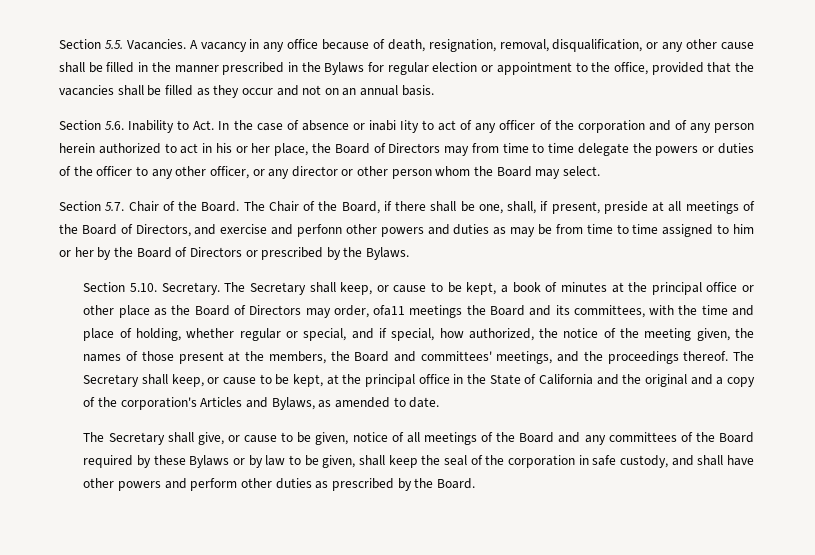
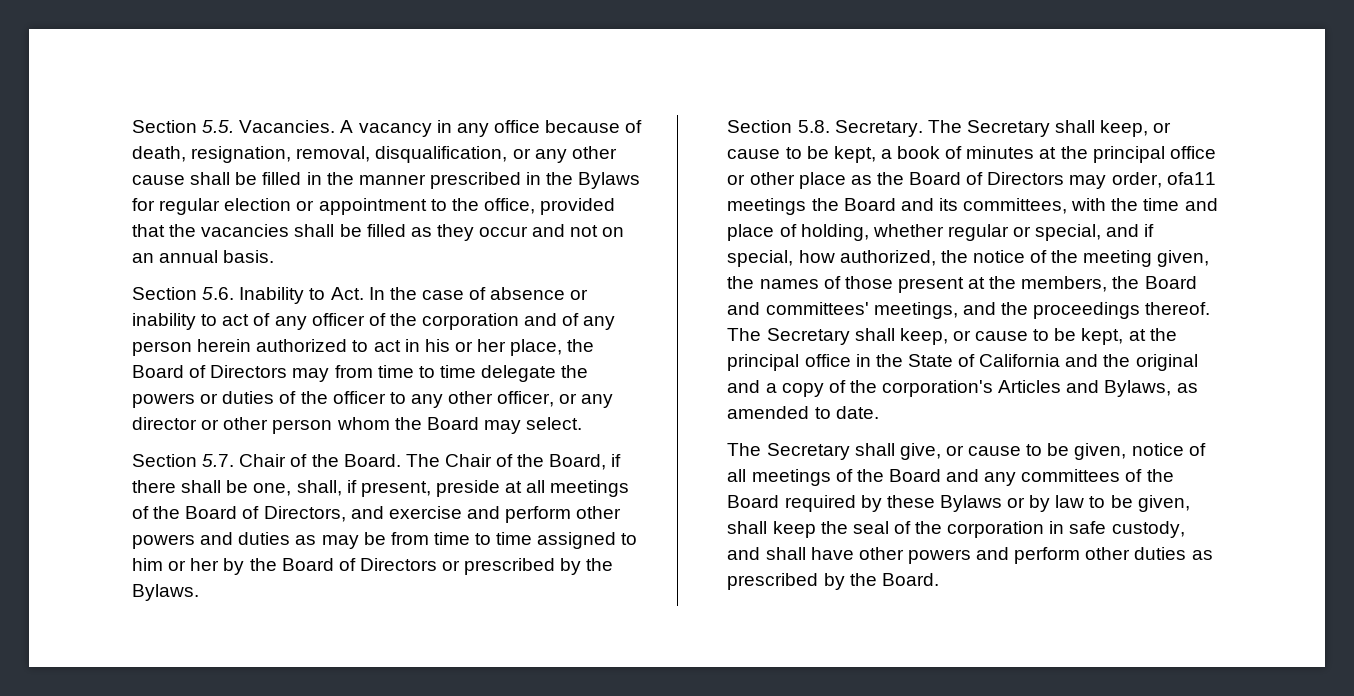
[368,120,419,133] inabi Iity -> [132,313,196,330] inability
[297,224,342,237] perfonn -> [505,506,572,523] perform
[130,283,158,292] 5.10. -> [797,120,830,133] 5.8.

